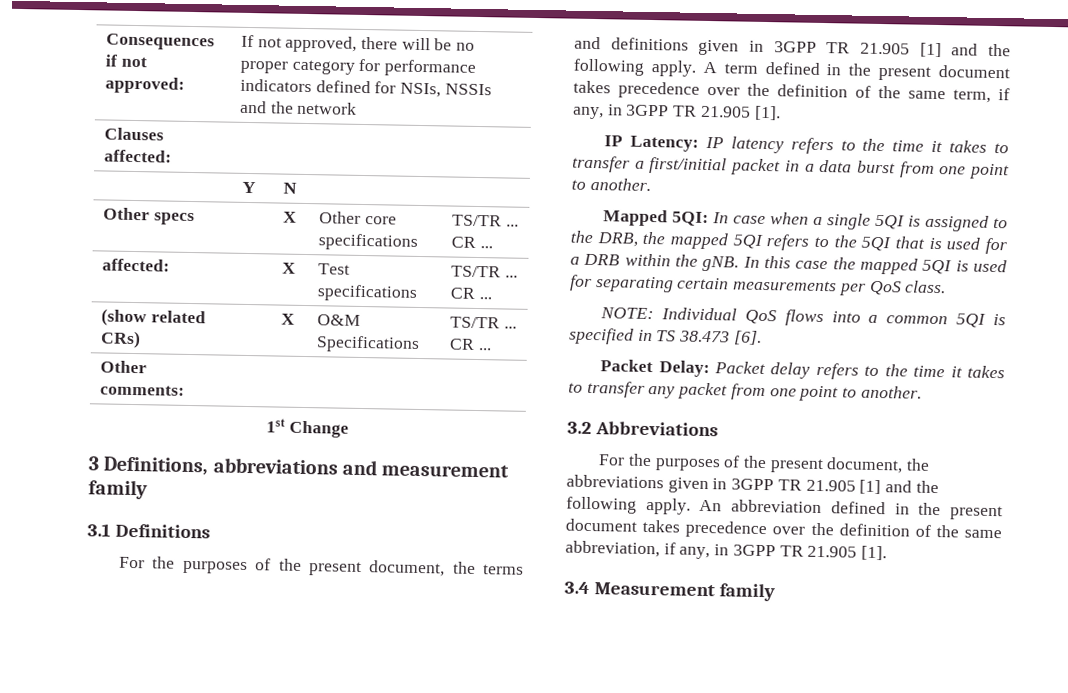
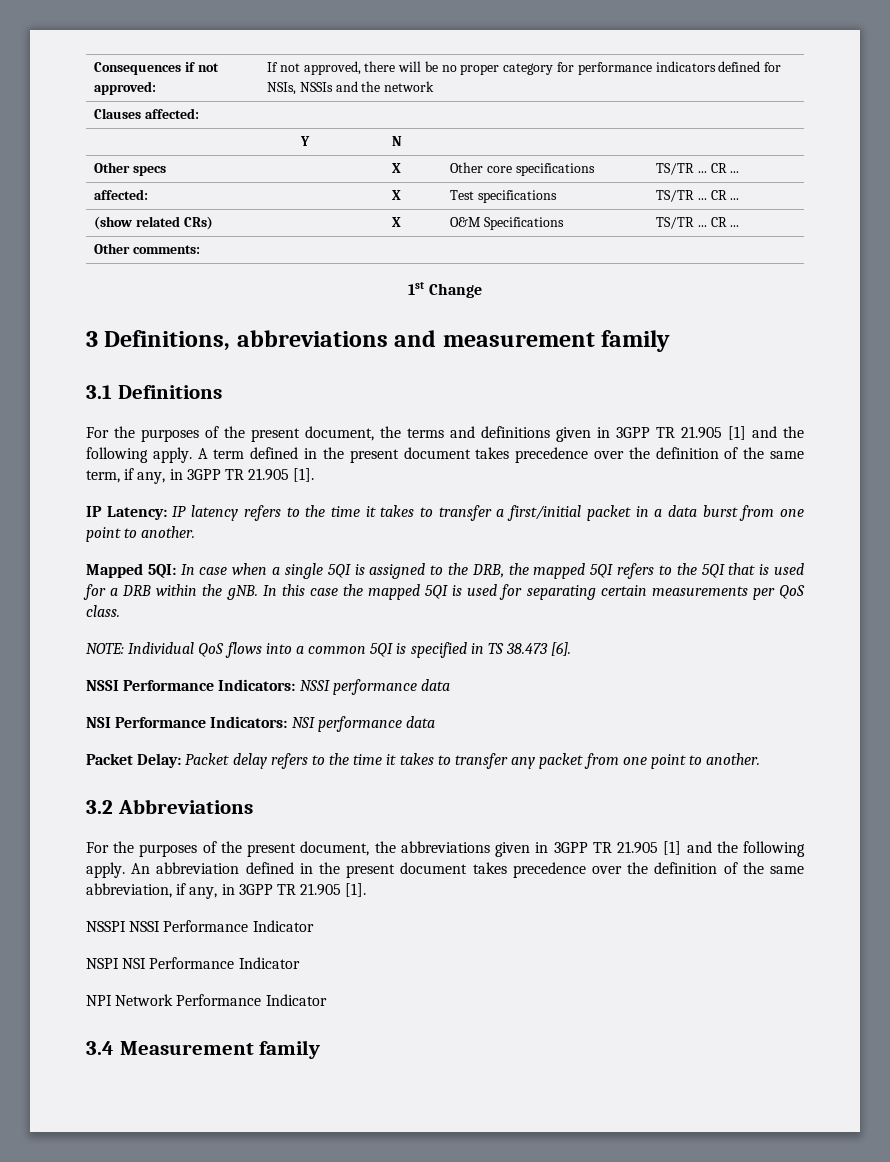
(762, 337) none -> [86,679,450,695] [86,716,435,732] // NSSI Performance Indicators: NSSI performance data // NSI Performance Indicators: NSI performance data
(888, 553) none -> [86,920,314,932] [86,957,300,969] [86,994,327,1006] // NSSPI NSSI Performance Indicator // NSPI NSI Performance Indicator // NPI Network Performance Indicator

